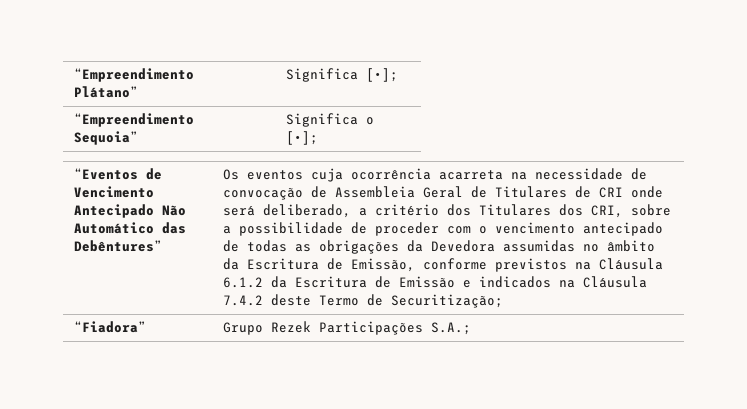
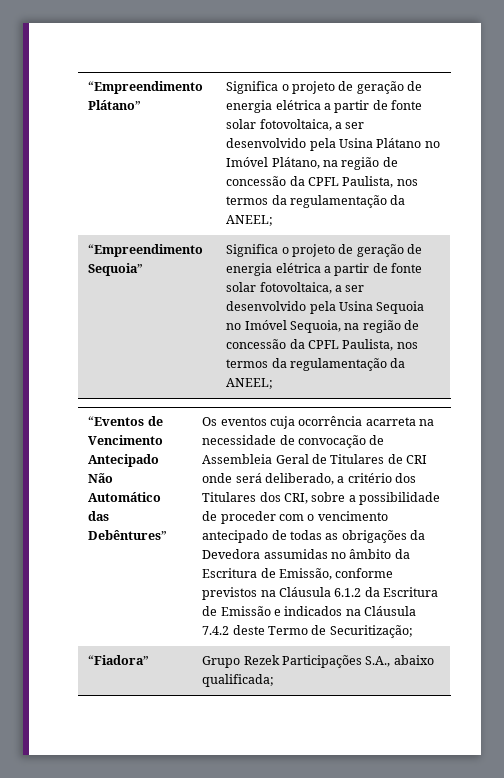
[366,68,399,82] [74,113,195,127] [74,131,139,145] [286,113,375,127] [286,131,319,145] [•]; // “Empreendimento Sequoia” | Significa o [•]; -> [281,81,423,94] [226,100,423,113] [226,119,365,131] [226,138,440,151] [226,157,398,170] [226,176,418,188] [226,195,406,208] [226,215,274,226] [88,244,204,257] [88,263,144,276] [226,244,423,257] [226,263,423,276] [226,282,365,294] [226,301,425,314] [226,320,420,333] [226,339,418,351] [226,358,406,371] [226,378,274,389] o projeto de geração de energia elétrica a partir de fonte solar fotovoltaica, a ser desenvolvido pela Usina Plátano no Imóvel Plátano, na região de concessão da CPFL Paulista, nos termos da regulamentação da ANEEL; // “Empreendimento Sequoia” | Significa o projeto de geração de energia elétrica a partir de fonte solar fotovoltaica, a ser desenvolvido pela Usina Sequoia no Imóvel Sequoia, na região de concessão da CPFL Paulista, nos termos da regulamentação da ANEEL;
[431,322,472,335] S.A.; -> [365,655,434,667] [202,674,275,687] S.A., abaixo qualificada;

